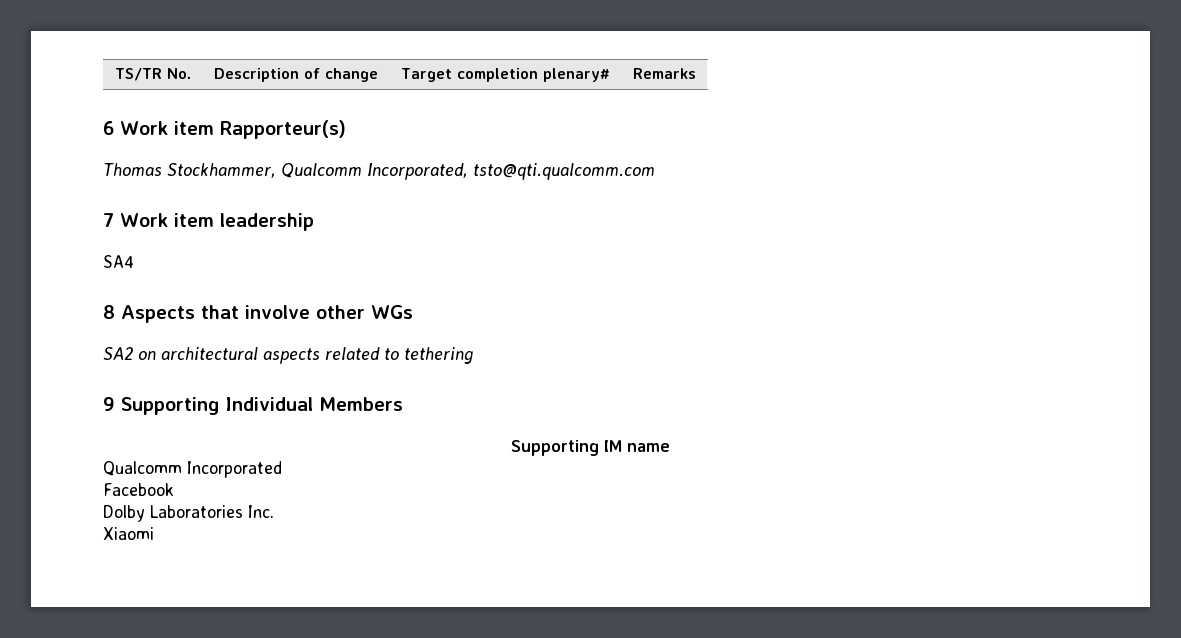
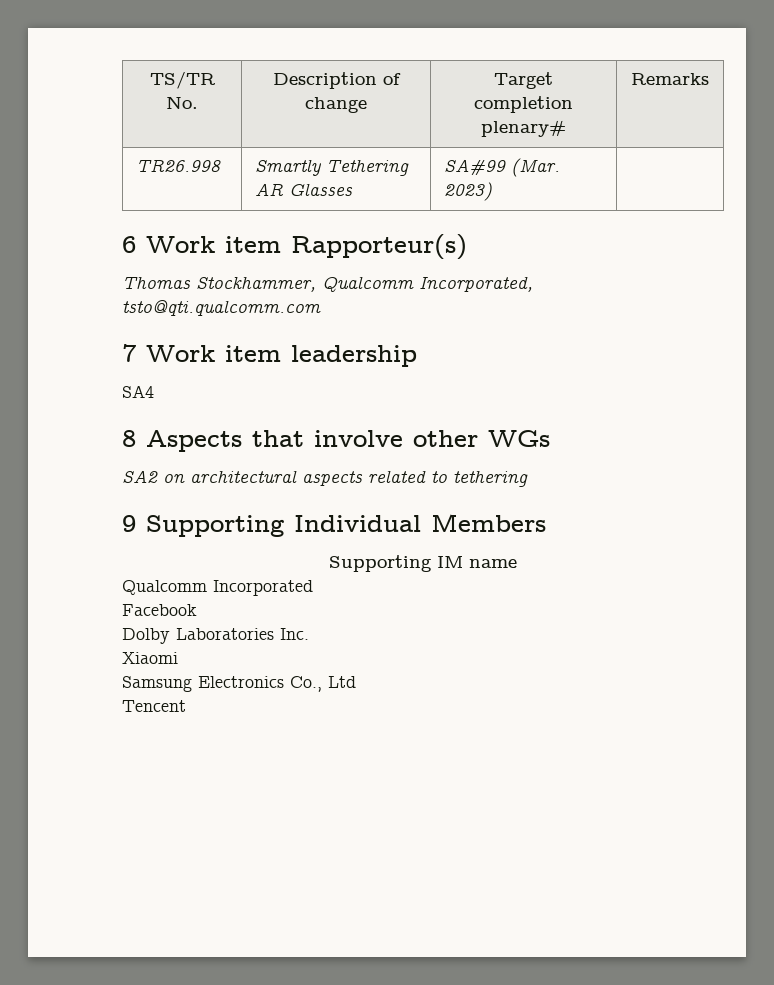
(696, 73) none -> [135,159,221,172] [254,159,409,176] [254,183,353,196] [443,158,560,177] [443,182,492,201] // TR26.998 | Smartly Tethering AR Glasses | SA#99 (Mar. 2023) |
(154, 533) none -> [122,676,356,692] [122,700,186,712] // Samsung Electronics Co., Ltd // Tencent

